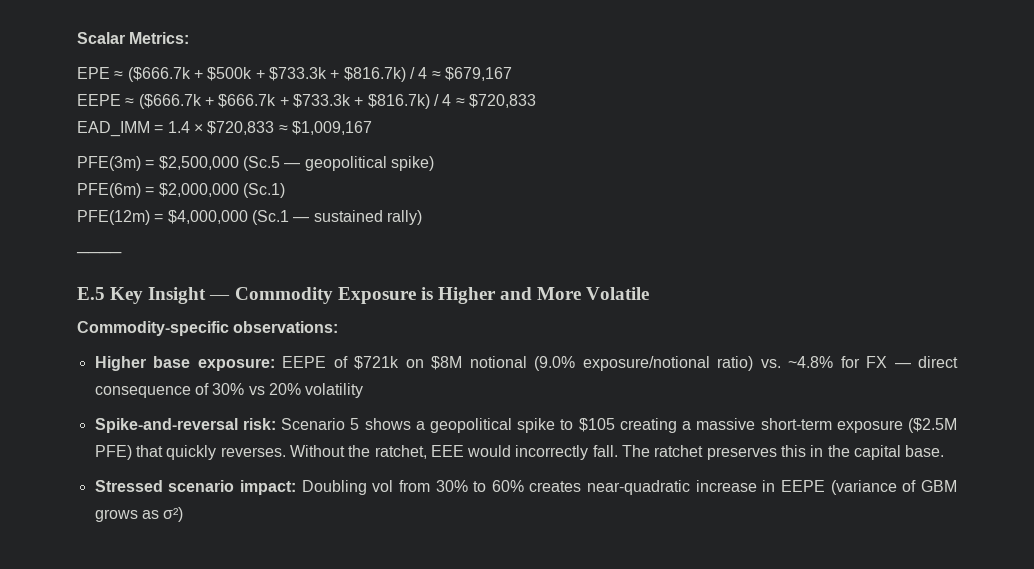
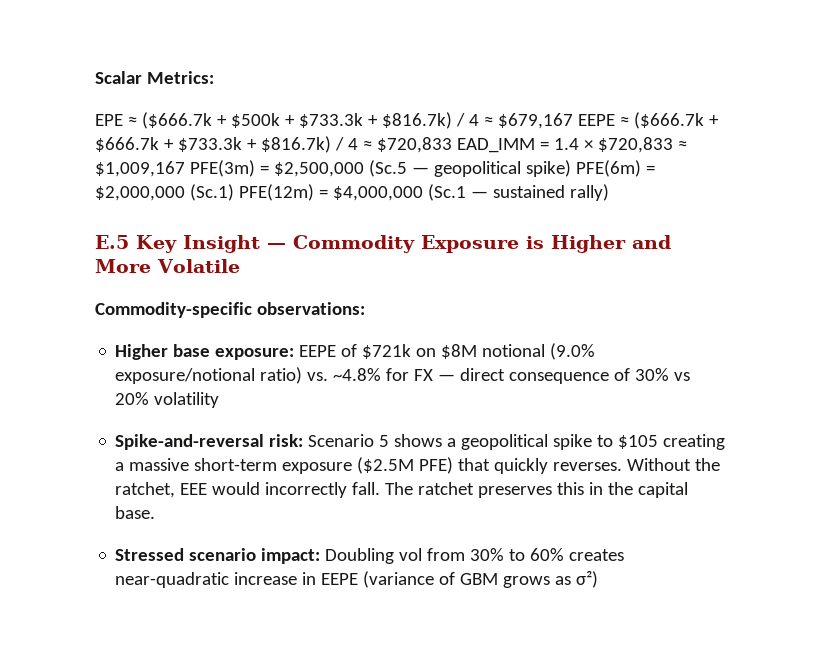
(512, 74) // -> (573, 121) none
(536, 101) // -> (452, 145) none
(372, 128) // -> (185, 169) none
(434, 163) // -> (571, 168) none
(285, 190) // -> (234, 192) none
[76,252,122,257] // ──── -> (609, 192) none

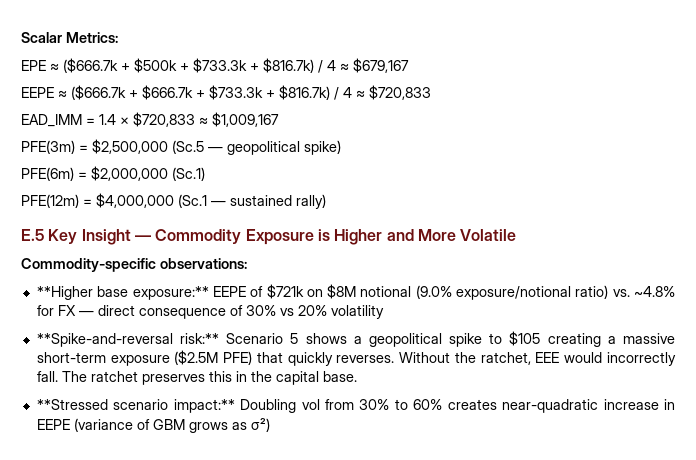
(573, 121) none -> (409, 65) //
(452, 145) none -> (431, 92) //
(185, 169) none -> (279, 119) //
(571, 168) none -> (341, 147) //
(234, 192) none -> (205, 174) //
[115,344,295,360] Higher base exposure: -> [36,286,209,300] **Higher base exposure:**
[115,434,304,450] Spike-and-reversal risk: -> [36,333,220,347] **Spike-and-reversal risk:**
[115,548,321,564] Stressed scenario impact: -> [36,399,235,413] **Stressed scenario impact:**

